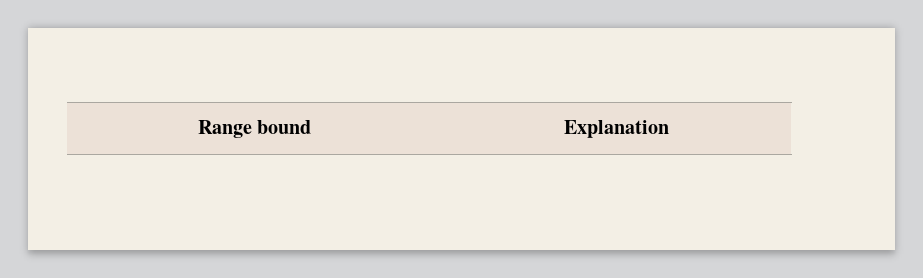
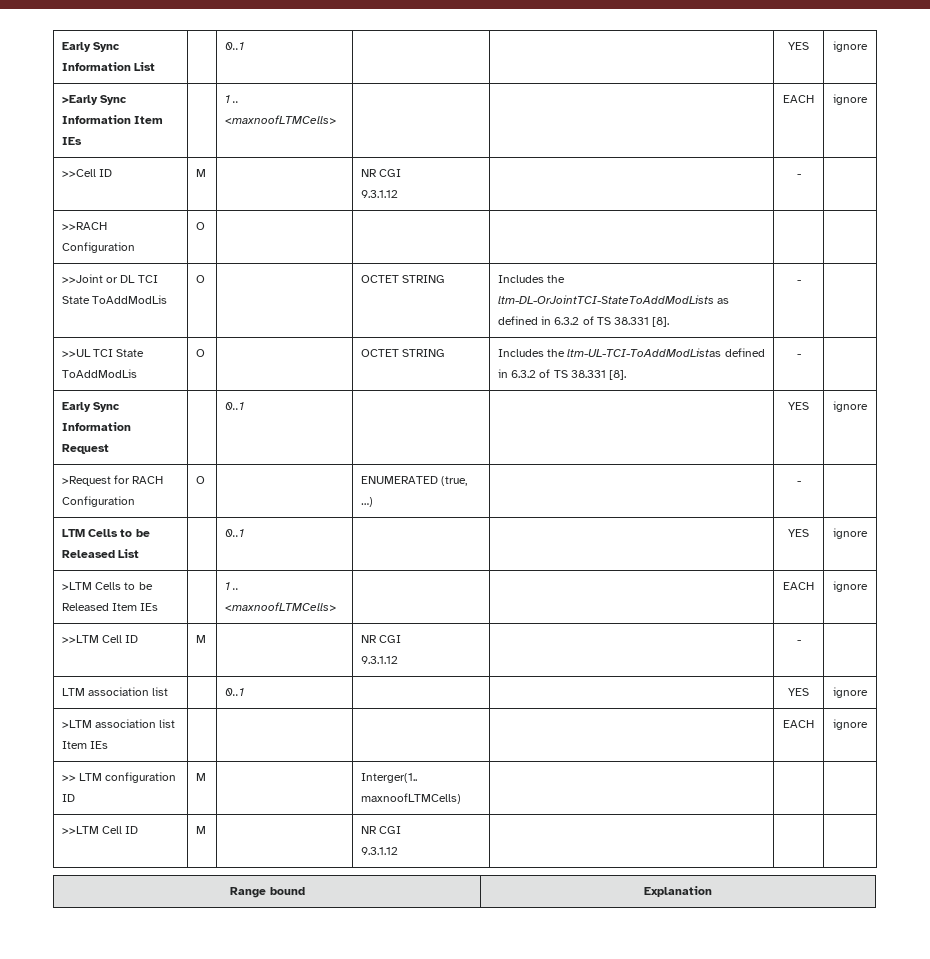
(197, 129) none -> [61,42,121,52] [61,62,156,71] [224,42,244,50] [788,42,809,50] [833,41,868,52] [61,95,128,105] [61,115,164,124] [61,137,82,145] [224,95,240,103] [224,115,336,124] [783,95,814,103] [833,94,868,105] [61,169,113,177] [195,169,206,177] [360,169,402,177] [360,190,398,198] [796,174,801,177] [61,222,107,230] [61,242,135,253] [195,222,205,230] [61,274,158,283] [61,295,168,304] [195,275,205,283] [360,275,446,283] [497,275,566,283] [497,295,730,304] [497,316,670,327] [796,280,801,283] [61,349,145,357] [61,369,137,378] [195,349,205,357] [360,349,446,357] [497,348,765,357] [497,369,627,380] [796,354,801,357] [61,402,121,412] [61,422,131,431] [61,444,109,454] [224,402,244,410] [788,402,809,410] [833,401,868,412] [61,475,164,486] [61,496,135,507] [195,476,205,484] [360,476,468,486] [360,497,373,507] [796,481,801,484] [61,529,150,537] [61,549,140,558] [224,529,244,537] [788,529,809,537] [833,528,868,539] [61,582,153,590] [61,603,159,611] [224,582,240,590] [224,602,336,611] [783,582,814,590] [833,581,868,592] [61,635,139,643] [195,635,206,643] [360,635,402,643] [360,656,398,664] [796,640,801,643] [61,687,169,696] [224,688,244,696] [788,688,809,696] [833,687,868,698] [61,719,176,728] [61,741,109,749] [783,720,814,728] [833,719,868,730] [61,772,177,783] [61,794,75,802] [195,773,206,781] [360,773,417,783] [360,793,461,804] [61,826,139,834] [195,826,206,834] [360,826,402,834] [360,847,398,855] Early Sync Information List | | 0..1 | | | YES | ignore // >Early Sync Information Item IEs | | 1 .. <maxnoofLTMCells> | | | EACH | ignore // >>Cell ID | M | | NR CGI // 9.3.1.12 | | - | // >>RACH Configuration | O | | | | | // >>Joint or DL TCI State ToAddModLis | O | | OCTET STRING | Includes the ltm-DL-OrJointTCI-StateToAddModLists as defined in 6.3.2 of TS 38.331 [8]. | - | // >>UL TCI State ToAddModLis | O | | OCTET STRING | Includes the ltm-UL-TCI-ToAddModListas defined in 6.3.2 of TS 38.331 [8]. | - | // Early Sync Information Request | | 0..1 | | | YES | ignore // >Request for RACH Configuration | O | | ENUMERATED (true, …) | | - | // LTM Cells to be Released List | | 0..1 | | | YES | ignore // >LTM Cells to be Released Item IEs | | 1 .. <maxnoofLTMCells> | | | EACH | ignore // >>LTM Cell ID | M | | NR CGI // 9.3.1.12 | | - | // LTM association list | | 0..1 | | | YES | ignore // >LTM association list Item IEs | | | | | EACH | ignore // >> LTM configuration ID | M | | Interger(1.. maxnoofLTMCells) | | | // >>LTM Cell ID | M | | NR CGI // 9.3.1.12 | | | //

